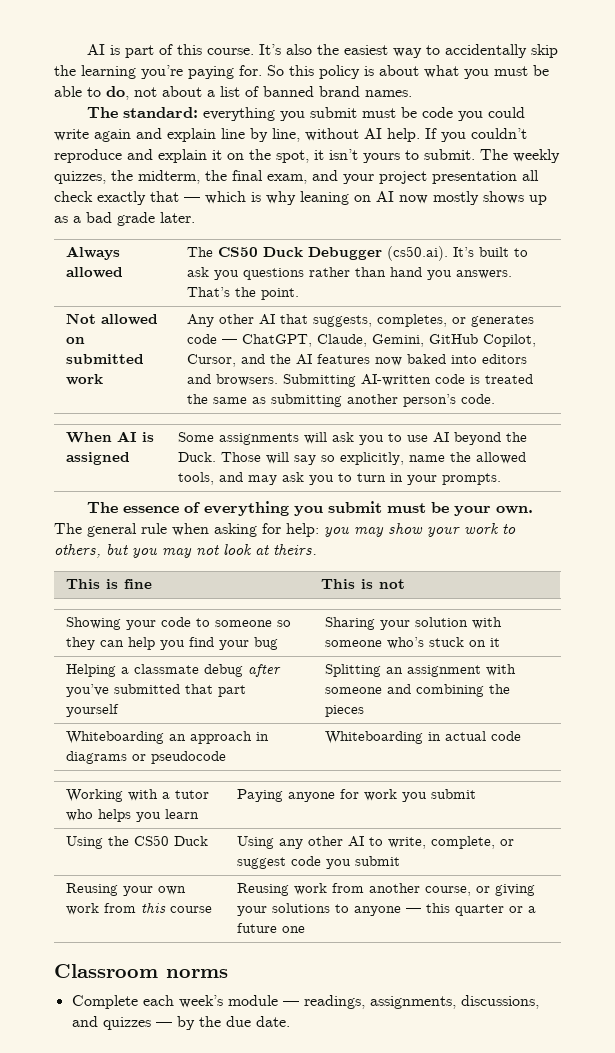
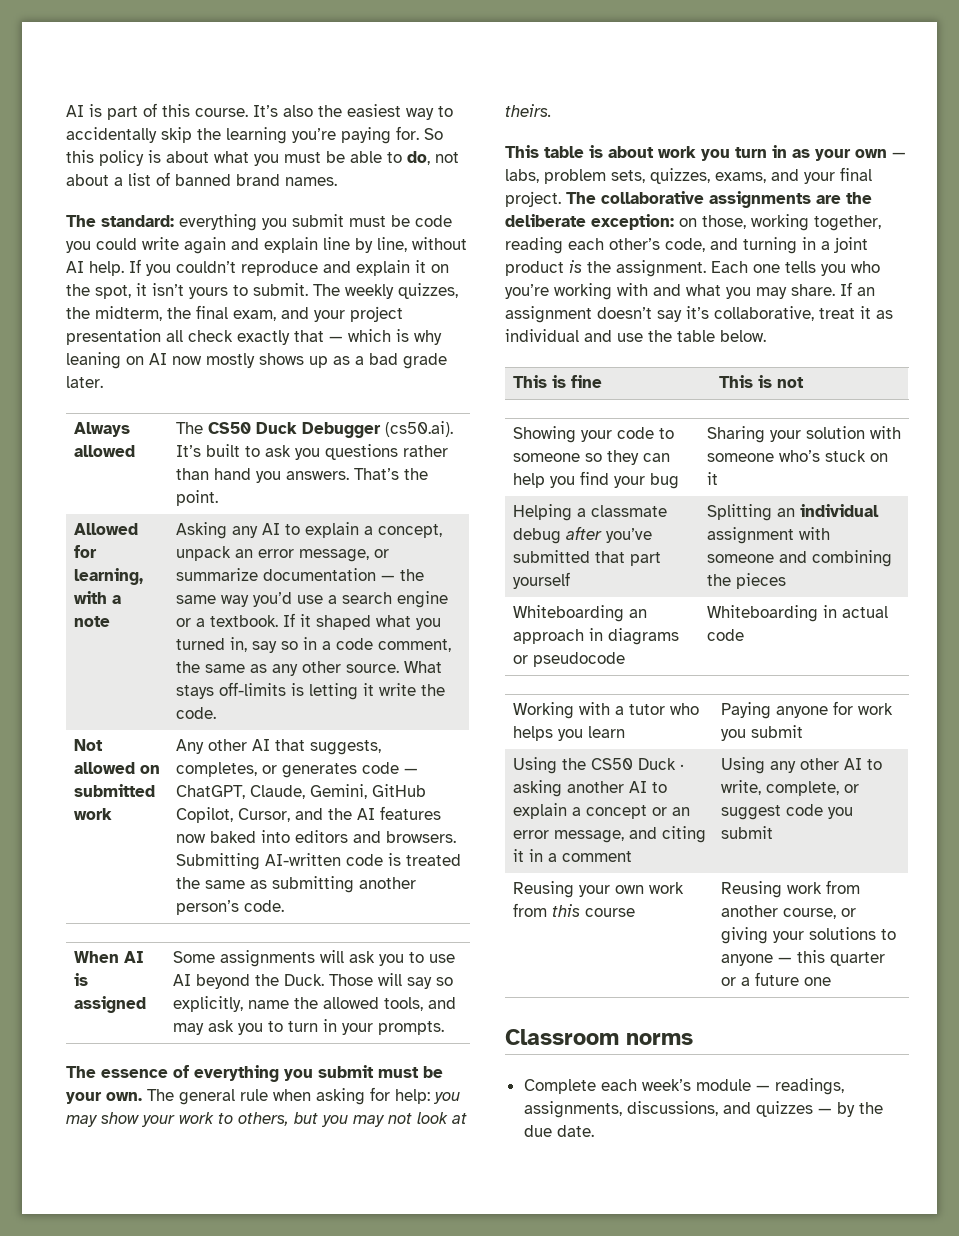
(300, 294) none -> [73,523,138,535] [73,545,97,558] [73,568,143,585] [73,591,121,604] [73,616,110,627] [175,522,442,539] [175,546,389,562] [175,568,424,581] [175,591,448,608] [175,613,441,630] [175,637,451,653] [175,661,442,676] [175,682,445,700] [175,707,216,719] // Allowed for learning, with a note | Asking any AI to explain a concept, unpack an error message, or summarize documentation — the same way you’d use a search engine or a textbook. If it shaped what you turned in, say so in a code comment, the same as any other source. What stays off-limits is letting it write the code.
(317, 549) none -> [505,145,906,161] [505,167,872,184] [505,191,872,208] [505,214,881,231] [505,237,868,254] [505,260,880,277] [505,282,875,300] [505,306,893,323] [505,329,766,342] // This table is about work you turn in as your own — labs, problem sets, quizzes, exams, and your final project. The collaborative assignments are the deliberate exception: on those, working together, reading each other’s code, and turning in a joint product is the assignment. Each one tells you who you’re working with and what you may share. If an assignment doesn’t say it’s collaborative, treat it as individual and use the table below.
(404, 670) none -> [799,504,879,517] individual
(209, 841) none -> [679,764,684,770] [512,780,667,797] [512,803,690,819] [512,826,706,843] [512,849,632,862] · asking another AI to explain a concept or an error message, and citing it in a comment

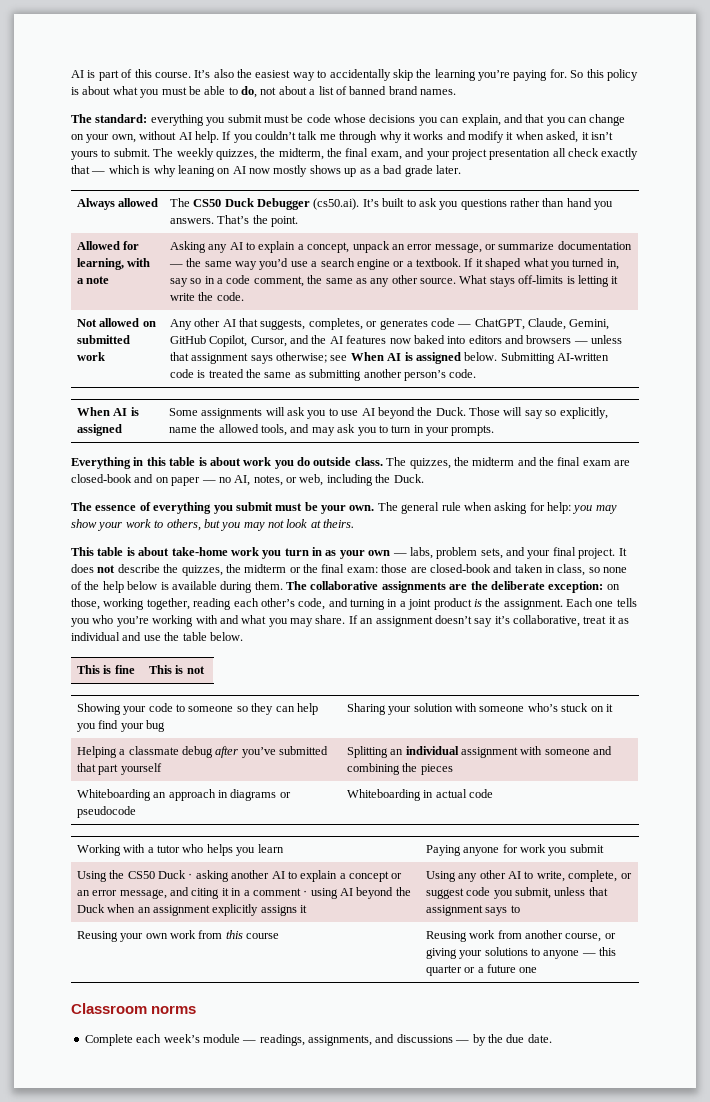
[66,237,407,254] you could write again and explain line by line, -> [334,114,626,126] [71,134,136,143] whose decisions you can explain, and that you can change on your own,
[241,260,449,276] [66,284,131,299] reproduce and explain it on the spot, -> [298,131,579,143] talk me through why it works and modify it when asked,
[385,831,456,843] browsers. -> [526,335,623,344] [169,352,498,364] browsers — unless that assignment says otherwise; see When AI is assigned below.
(444, 1028) none -> [71,457,631,469] [71,474,424,486] // Everything in this table is about work you do outside class. The quizzes, the midterm and the final exam are closed-book and on paper — no AI, notes, or web, including the Duck.
(654, 152) none -> [171,547,228,556] take-home
[650,168,766,184] quizzes, exams, -> (503, 553) none
(561, 199) none -> [618,548,627,556] [71,564,628,576] [71,581,283,593] It does not describe the quizzes, the midterm or the final exam: those are closed-book and taken in class, so none of the help below is available during them.
(632, 856) none -> [303,887,411,899] [76,904,308,916] · using AI beyond the Duck when an assignment explicitly assigns it
[720,826,773,839] submit -> [515,887,608,899] [425,905,520,916] submit, unless that assignment says to
[626,1101,813,1117] discussions, and quizzes -> [375,1034,453,1043] and discussions

